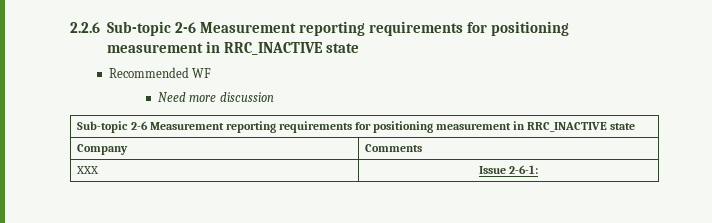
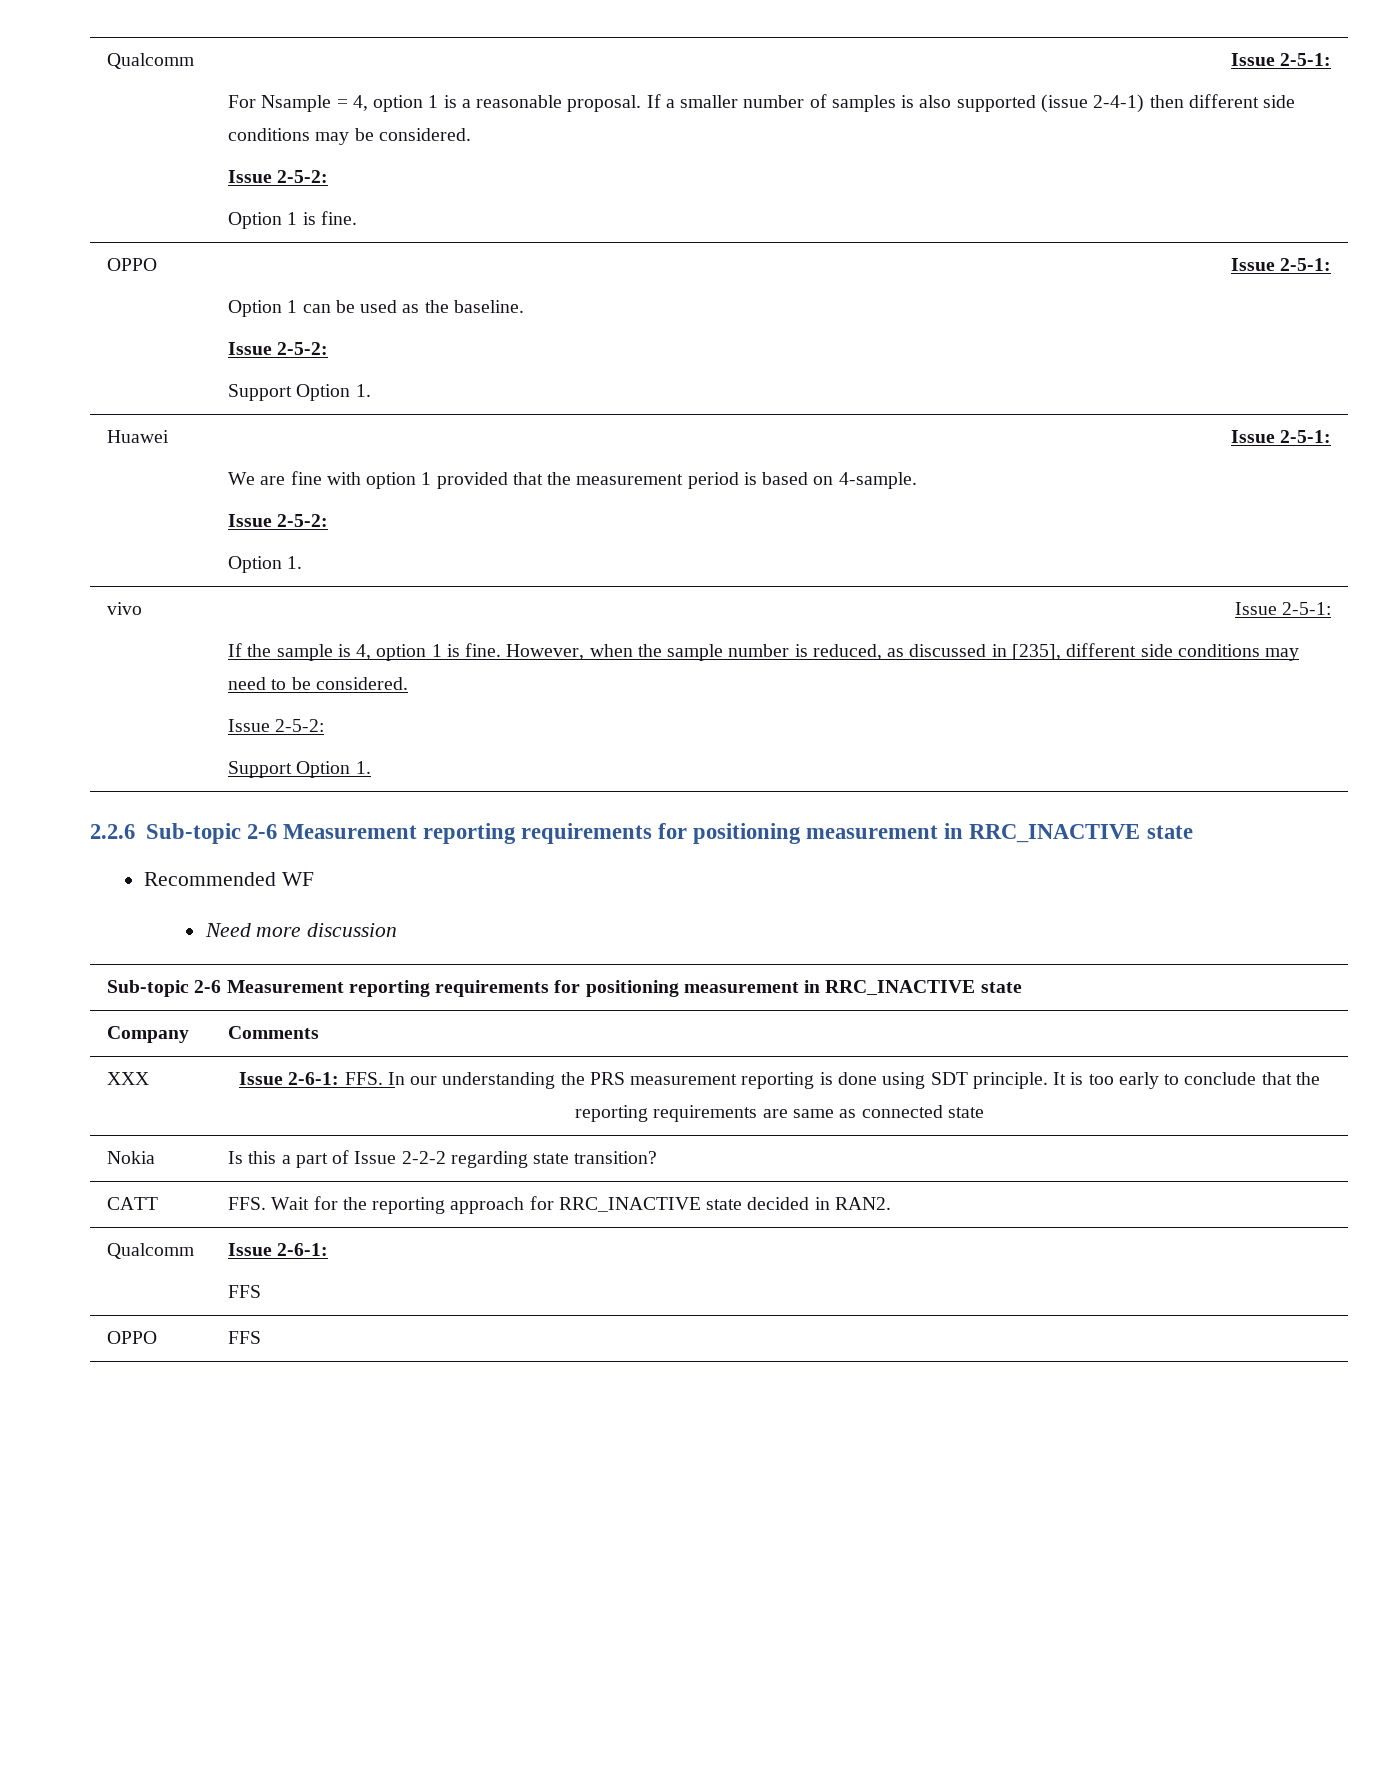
(70, 27) none -> [106,53,194,69] [1230,53,1332,66] [227,94,1296,113] [227,128,471,145] [227,170,329,183] [227,211,357,229] [106,258,157,271] [1230,258,1332,271] [227,300,524,317] [227,342,329,355] [227,384,371,401] [106,430,169,443] [1230,430,1332,443] [227,471,917,489] [227,514,329,527] [227,556,303,573] [106,602,142,615] [1234,602,1332,615] [227,643,1300,661] [227,677,408,690] [227,719,325,732] [227,761,371,778] Qualcomm | Issue 2-5-1: // For Nsample = 4, option 1 is a reasonable proposal. If a smaller number of samples is also supported (issue 2-4-1) then different side conditions may be considered. // Issue 2-5-2: // Option 1 is fine. // OPPO | Issue 2-5-1: // Option 1 can be used as the baseline. // Issue 2-5-2: // Support Option 1. // Huawei | Issue 2-5-1: // We are fine with option 1 provided that the measurement period is based on 4-sample. // Issue 2-5-2: // Option 1. // vivo | Issue 2-5-1: // If the sample is 4, option 1 is fine. However, when the sample number is reduced, as discussed in [235], different side conditions may need to be considered. // Issue 2-5-2: // Support Option 1. //
(539, 169) none -> [344,1072,1320,1089] [575,1105,984,1122] [106,1151,155,1164] [227,1150,658,1168] [106,1197,158,1210] [227,1196,891,1214] [106,1243,194,1259] [227,1243,329,1256] [227,1285,261,1298] [106,1331,157,1344] [227,1331,261,1344] FFS. In our understanding the PRS measurement reporting is done using SDT principle. It is too early to conclude that the reporting requirements are same as connected state // Nokia | Is this a part of Issue 2-2-2 regarding state transition? // CATT | FFS. Wait for the reporting approach for RRC_INACTIVE state decided in RAN2. // Qualcomm | Issue 2-6-1: // FFS // OPPO | FFS

